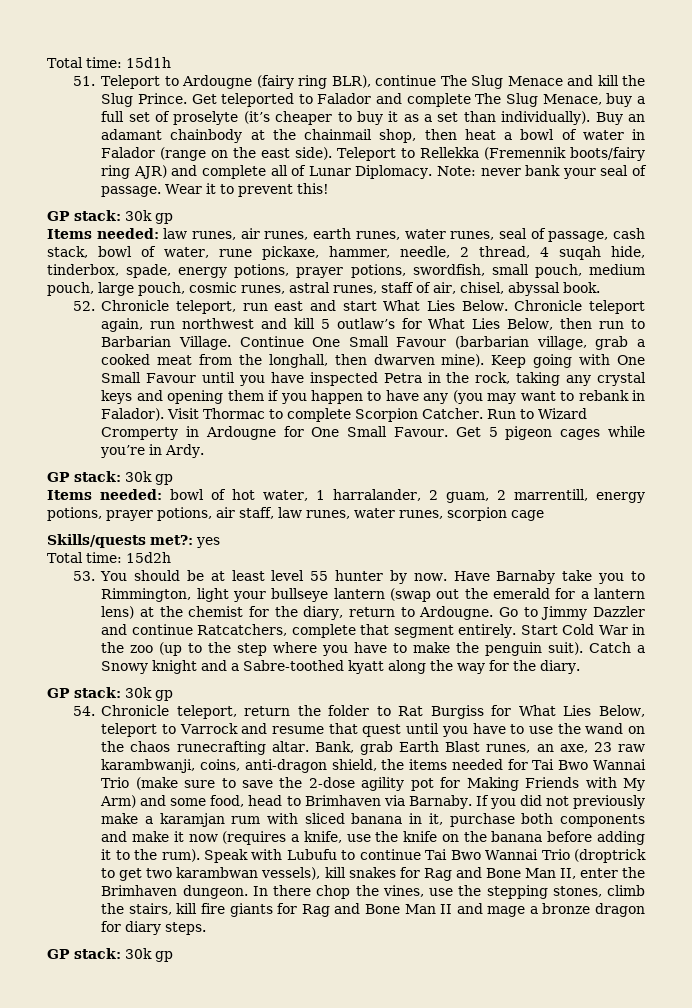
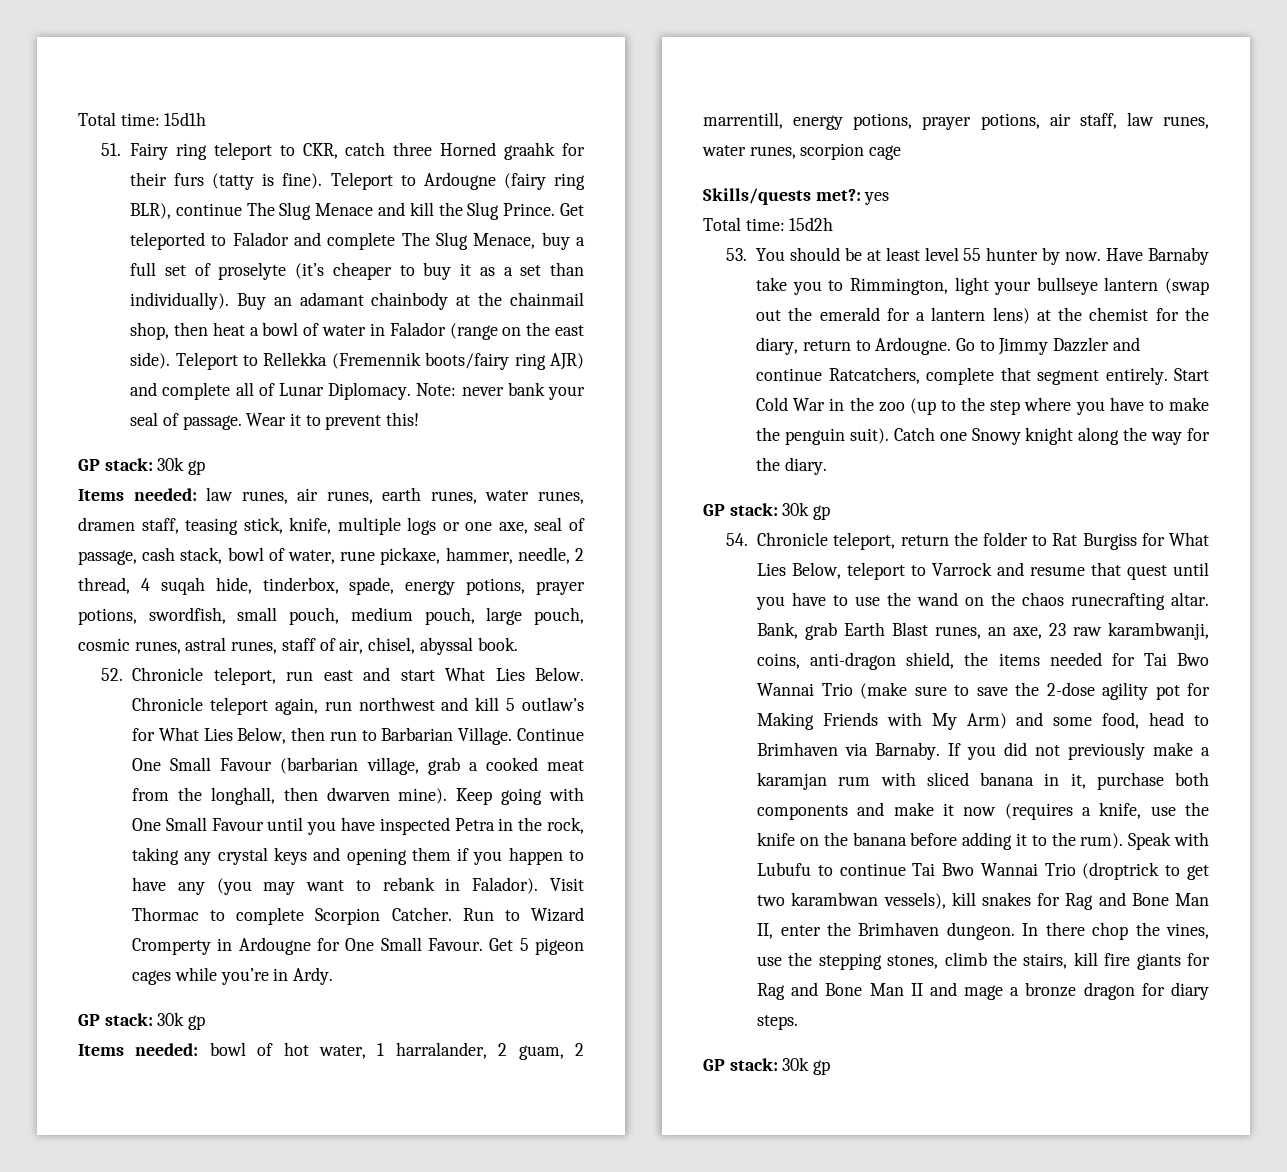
(95, 81) none -> [130,142,585,160] [130,172,323,190] Fairy ring teleport to CKR, catch three Horned graahk for their furs (tatty is fine).
(495, 235) none -> [78,517,528,535] dramen staff, teasing stick, knife, multiple logs or one axe,
[636,645,645,653] a -> [939,432,967,441] one
[201,660,385,674] and a Sabre-toothed kyatt -> (1074, 436) none

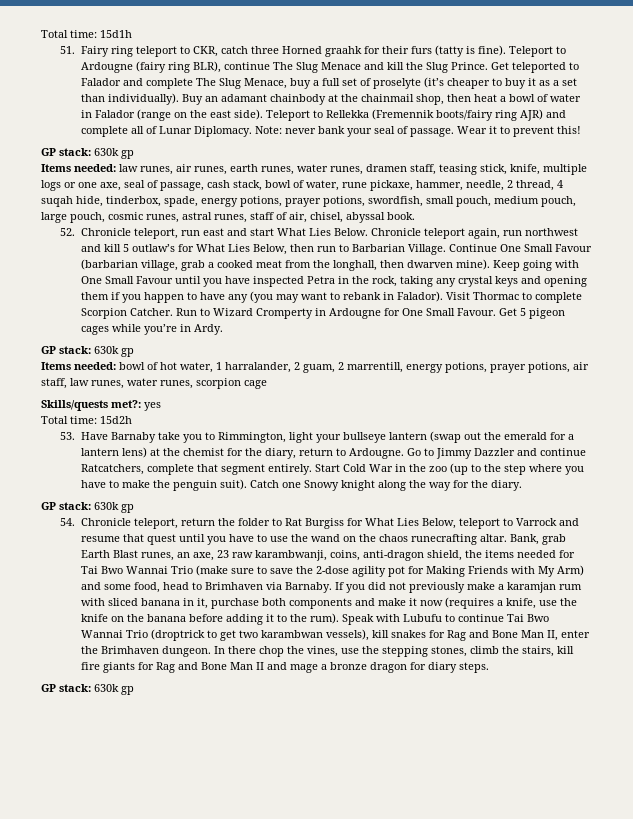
[157,457,185,471] 30k -> [94,148,119,156] 630k
[157,1012,185,1026] 30k -> [94,346,119,354] 630k
[756,247,1102,265] You should be at least level 55 hunter by now. -> (76, 436) none
[782,502,810,516] 30k -> [94,502,119,510] 630k
[782,1057,810,1071] 30k -> [94,684,119,692] 630k

